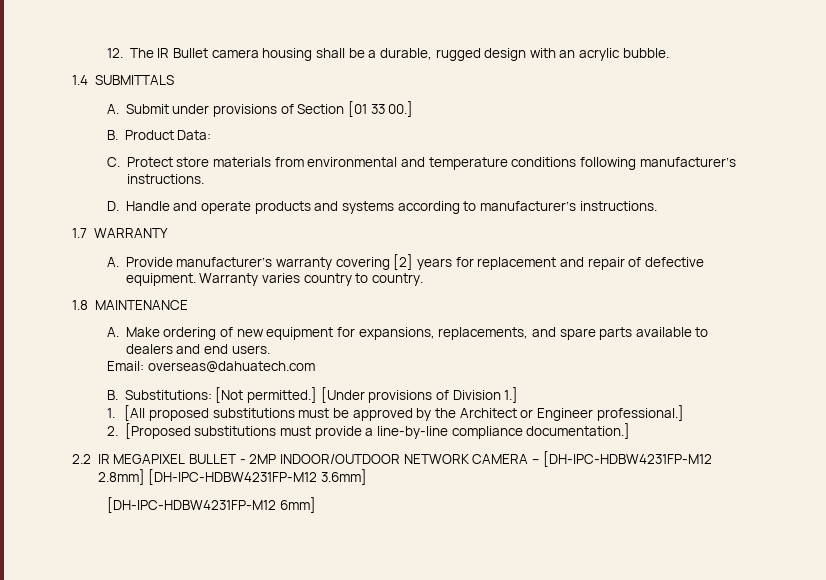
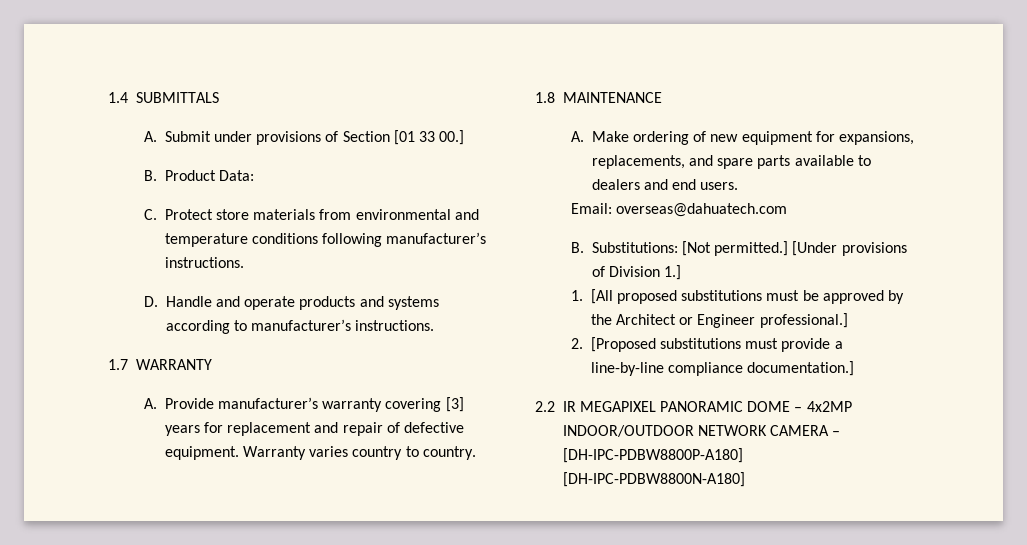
[106,48,669,61] 12. The IR Bullet camera housing shall be a durable, rugged design with an acrylic bubble. // -> (108, 97) none
[393,254,414,270] [2] -> [445,397,464,412] [3]
[189,451,712,467] [97,469,368,485] [106,497,316,513] BULLET - 2MP INDOOR/OUTDOOR NETWORK CAMERA – [DH-IPC-HDBW4231FP-M12 2.8mm] [DH-IPC-HDBW4231FP-M12 3.6mm] // [DH-IPC-HDBW4231FP-M12 6mm] -> [660,401,852,412] [562,425,841,437] [562,448,743,463] [562,472,745,487] PANORAMIC DOME – 4x2MP INDOOR/OUTDOOR NETWORK CAMERA – [DH-IPC-PDBW8800P-A180] [DH-IPC-PDBW8800N-A180]

